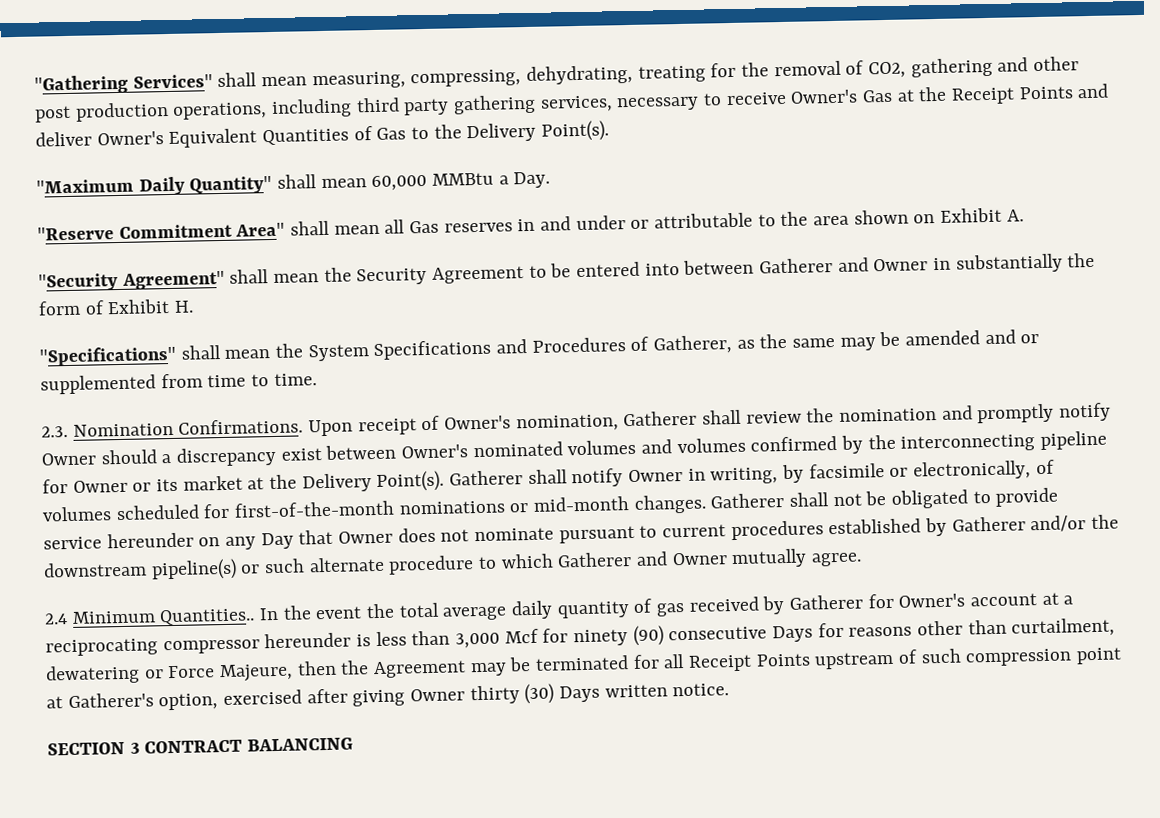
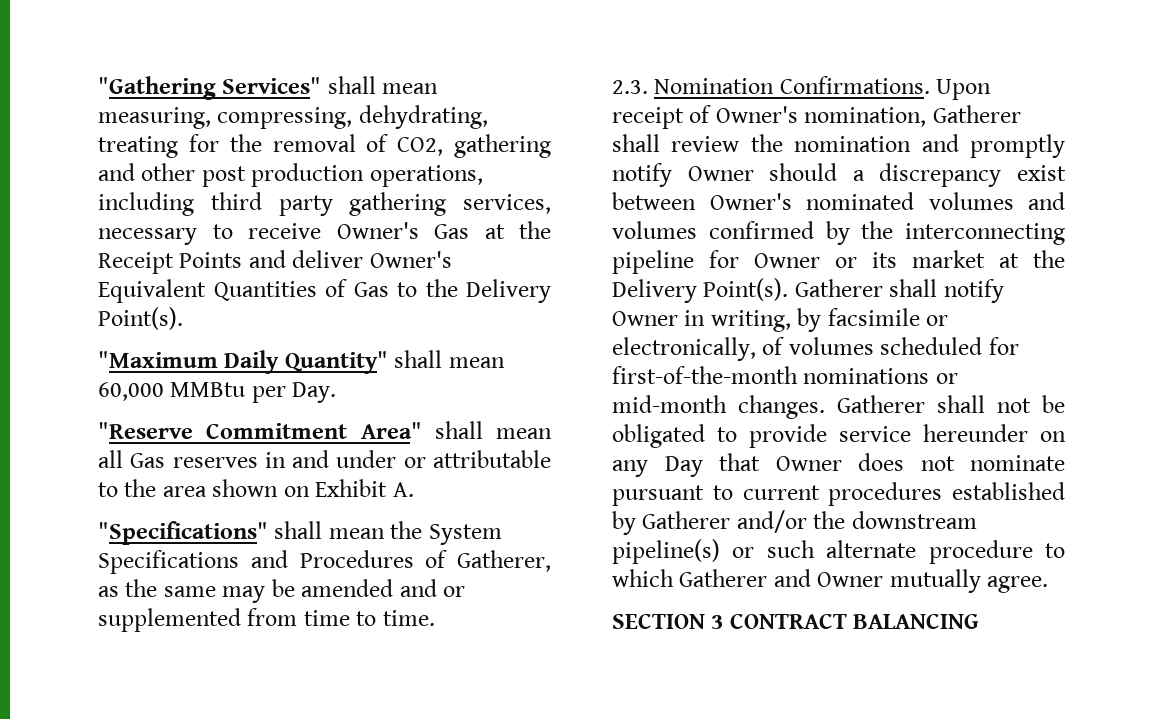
[498,175,509,185] a -> [251,386,286,403] per
[38,252,1096,292] [38,298,195,316] // "Security Agreement" shall mean the Security Agreement to be entered into between Gatherer and Owner in substantially the form of Exhibit H. -> (414, 489) none
[44,592,1074,626] [45,617,1116,657] [45,647,1123,685] [46,683,730,711] // 2.4 Minimum Quantities.. In the event the total average daily quantity of gas received by Gatherer for Owner's account at a reciprocating compressor hereunder is less than 3,000 Mcf for ninety (90) consecutive Days for reasons other than curtailment, dewatering or Force Majeure, then the Agreement may be terminated for all Receipt Points upstream of such compression point at Gatherer's option, exercised after giving Owner thirty (30) Days written notice. -> (1049, 584) none

